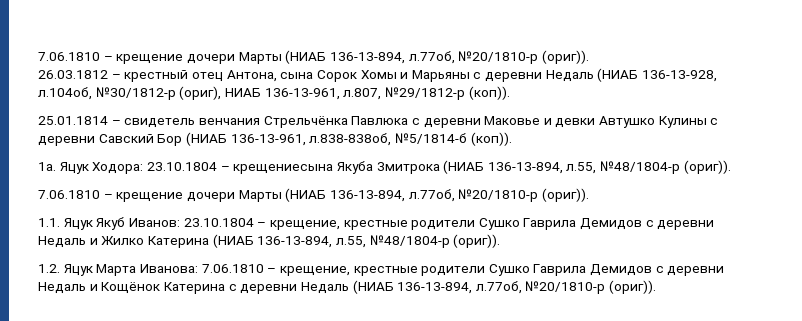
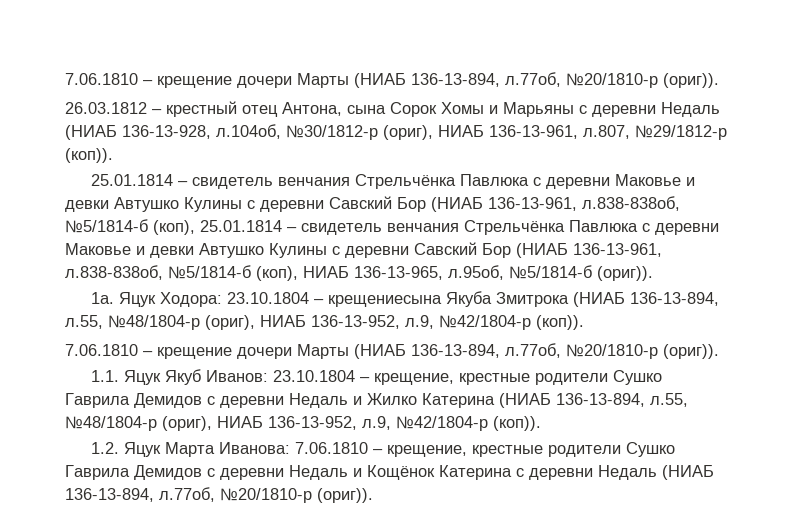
[470,132,512,146] (коп)). -> [153,220,719,235] [65,242,662,258] [65,265,653,281] (коп), 25.01.1814 – свидетель венчания Стрельчёнка Павлюка с деревни Маковье и девки Автушко Кулины с деревни Савский Бор (НИАБ 136-13-961, л.838-838об, №5/1814-б (коп), НИАБ 136-13-965, л.95об, №5/1814-б (ориг)).
[683,160,731,174] (ориг)). -> [205,315,584,330] (ориг), НИАБ 136-13-952, л.9, №42/1804-р (коп)).
[453,234,501,248] (ориг)). -> [162,416,541,431] (ориг), НИАБ 136-13-952, л.9, №42/1804-р (коп)).

